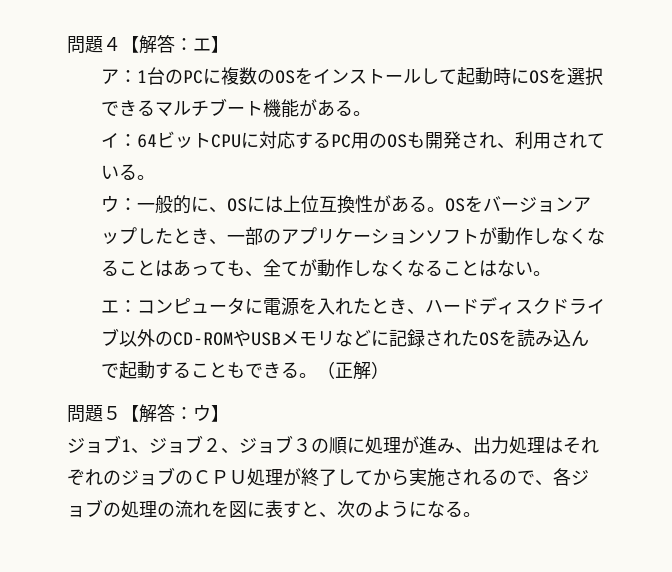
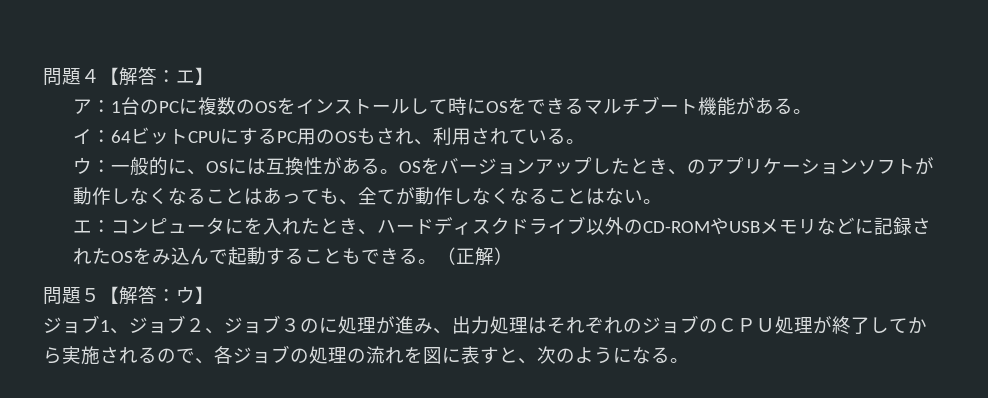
[456,67,493,85] 起動 -> (449, 106) none
[566,67,603,86] 選択 -> (528, 106) none
[258,131,295,149] 対応 -> (240, 136) none
[424,131,461,149] 開発 -> (377, 136) none
[282,195,319,213] 上位 -> (267, 166) none
[226,227,263,245] 一部 -> (688, 172) none
[262,297,299,316] 電源 -> (245, 226) none
[516,329,535,347] 読 -> (153, 256) none
[329,437,347,454] 順 -> (319, 325) none

